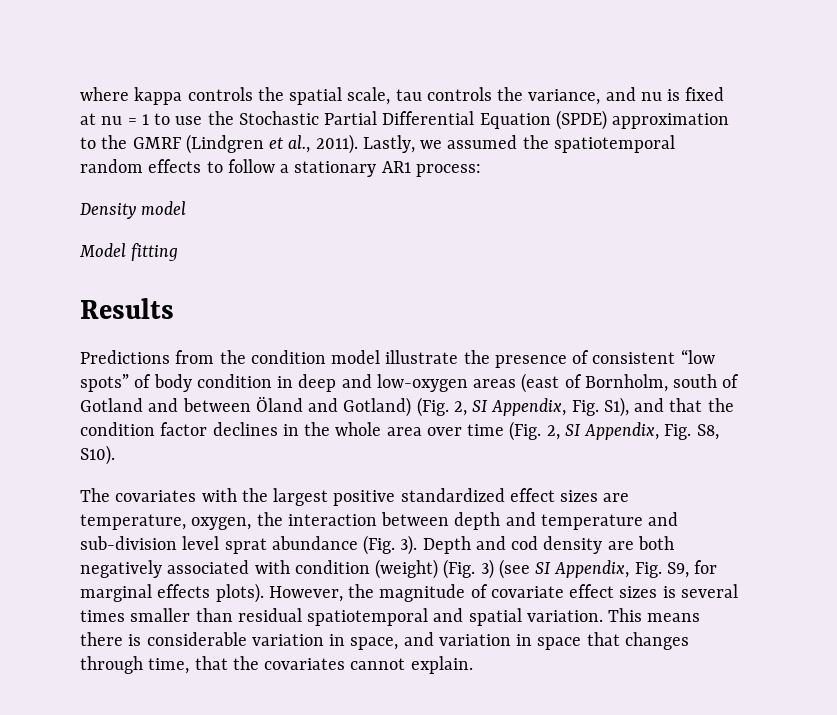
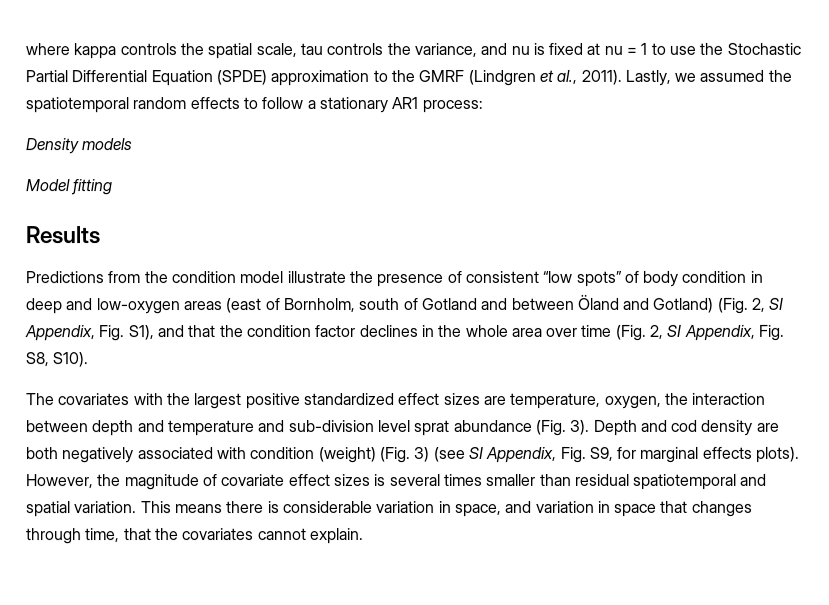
[141,201,187,215] model -> [81,138,133,151] models

